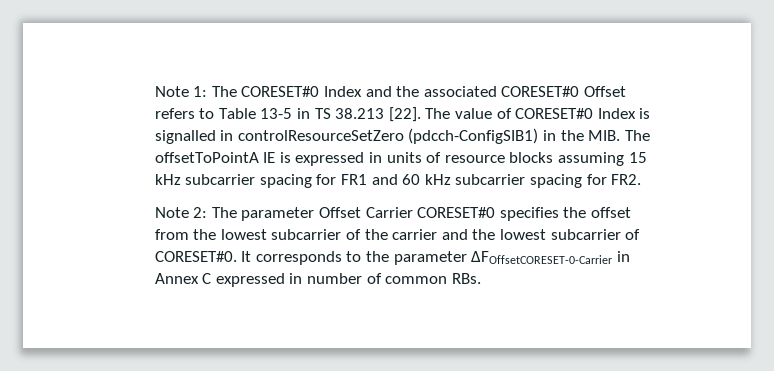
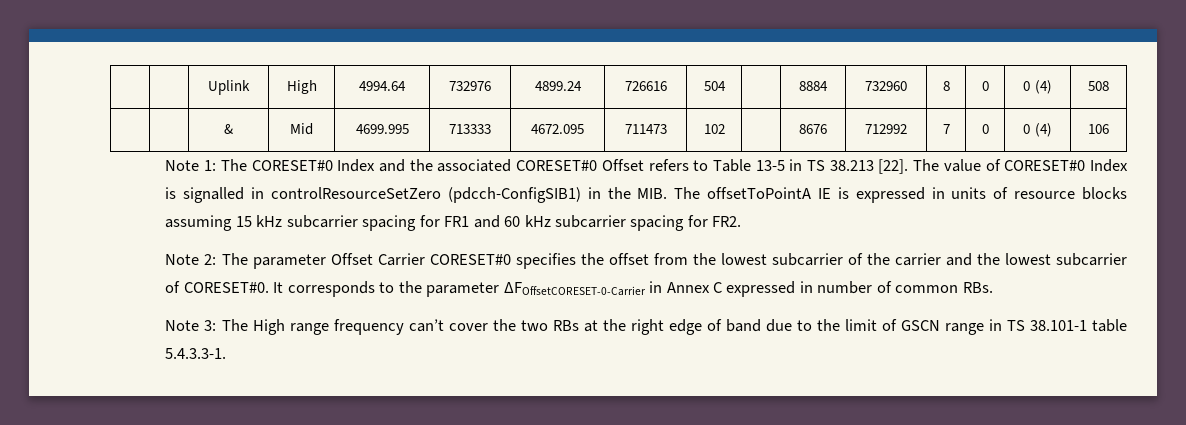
(154, 91) none -> [208,80,250,95] [286,80,317,94] [359,81,406,91] [449,81,491,91] [534,81,582,91] [624,81,667,91] [703,81,726,91] [799,81,828,91] [865,81,907,91] [942,81,950,91] [981,81,989,91] [1023,80,1052,94] [1088,81,1109,91] [224,124,233,134] [290,123,313,135] [355,124,409,134] [449,124,491,134] [531,124,584,134] [624,124,667,134] [703,124,725,134] [799,124,827,134] [865,124,907,134] [942,124,950,134] [981,124,989,134] [1023,123,1052,137] [1088,124,1109,134] | | Uplink | High | 4994.64 | 732976 | 4899.24 | 726616 | 504 | | 8884 | 732960 | 8 | 0 | 0 (4) | 508 // | | & | Mid | 4699.995 | 713333 | 4672.095 | 711473 | 102 | | 8676 | 712992 | 7 | 0 | 0 (4) | 106 //
(481, 278) none -> [165,319,1127,335] [165,348,227,359] // Note 3: The High range frequency can’t cover the two RBs at the right edge of band due to the limit of GSCN range in TS 38.101-1 table 5.4.3.3-1.

